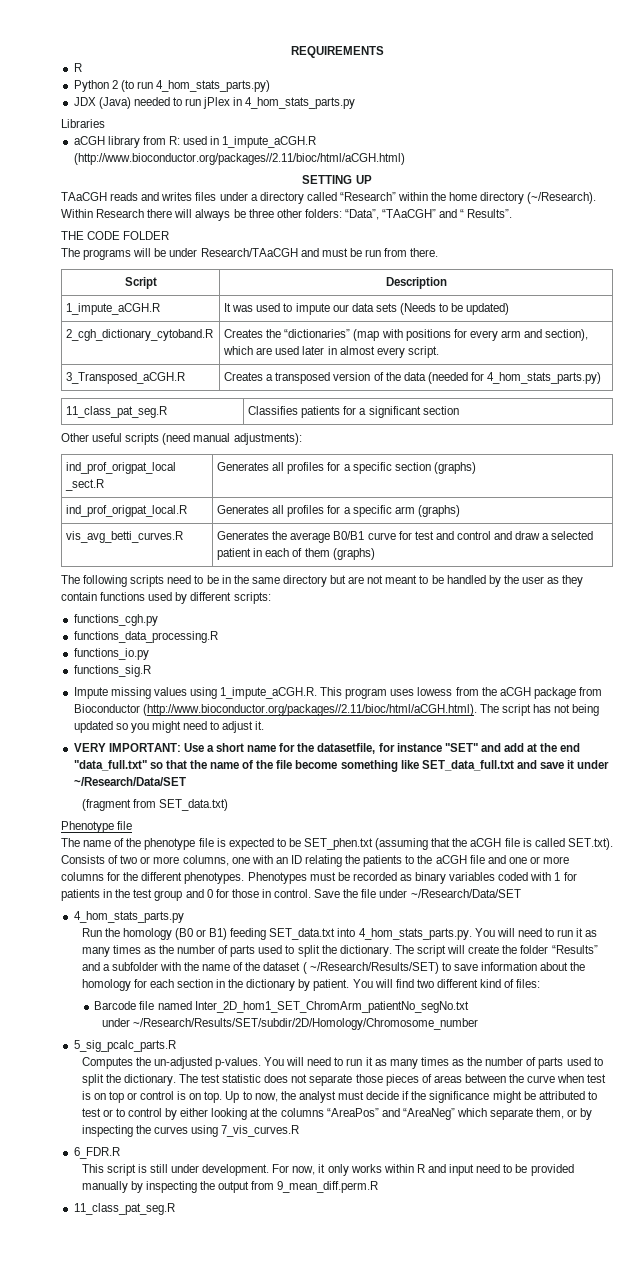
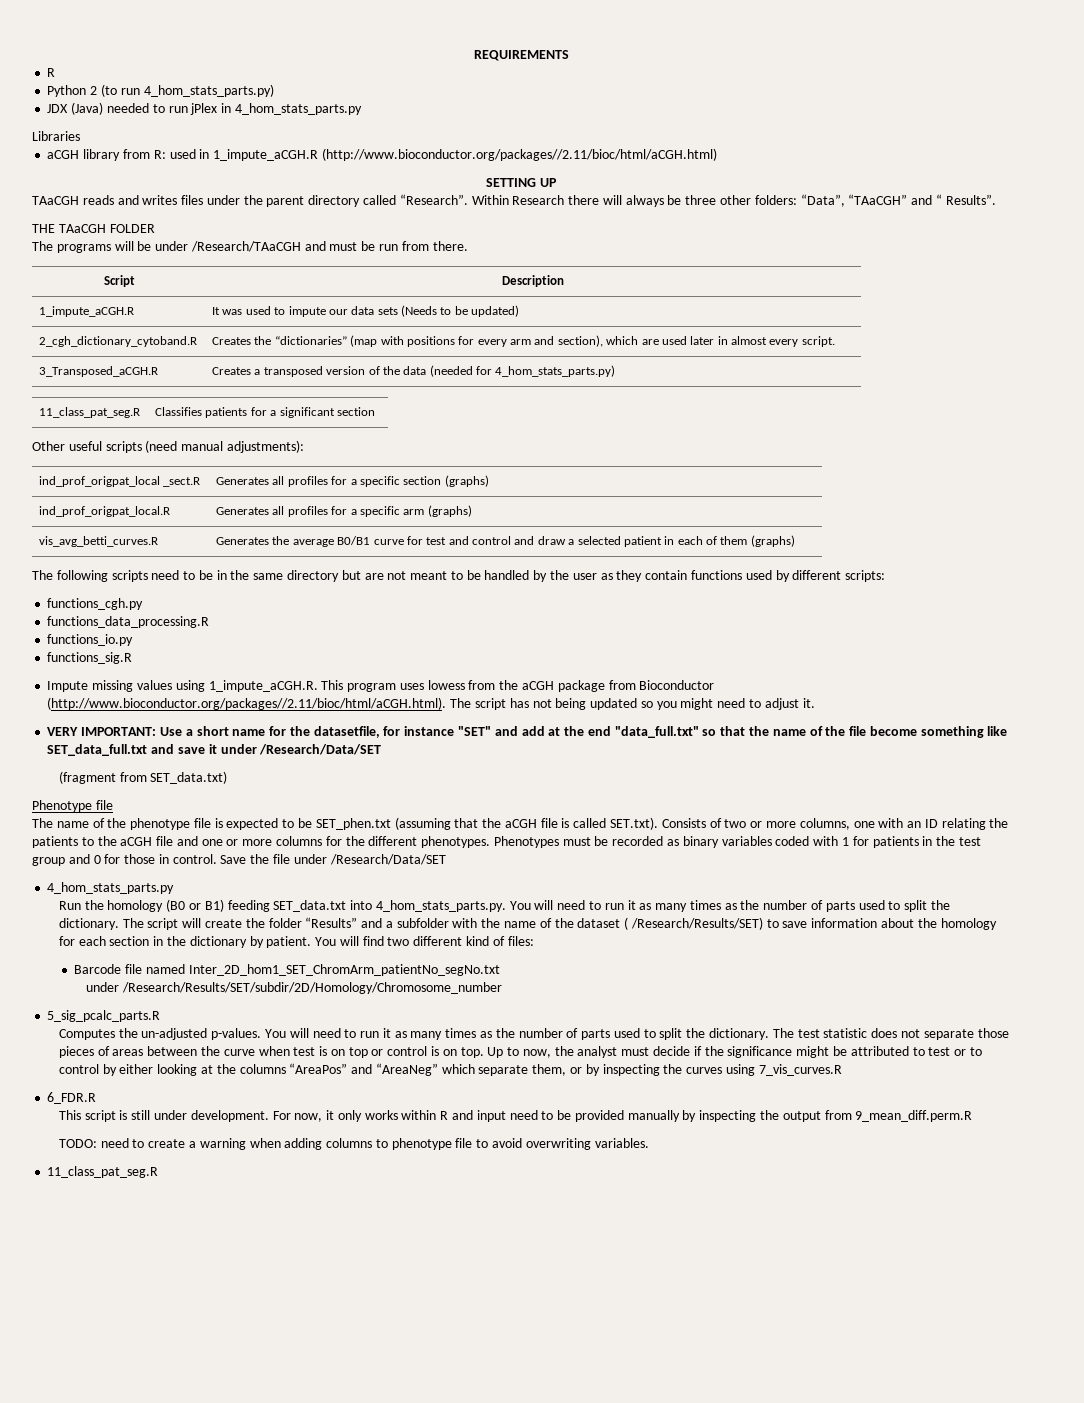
[250,192,597,204] a directory called “Research” within the home directory (~/Research). -> [243,194,468,207] the parent directory called “Research”.
[87,231,121,240] CODE -> [58,224,106,233] TAaCGH
[200,248,298,257] Research/TAaCGH -> [190,241,301,252] /Research/TAaCGH
[73,777,186,786] ~/Research/Data/SET -> [259,744,382,755] /Research/Data/SET
[410,889,521,898] ~/Research/Data/SET -> [329,854,446,865] /Research/Data/SET
[309,962,439,974] ~/Research/Results/SET) -> [630,917,763,930] /Research/Results/SET)
[133,1018,479,1030] ~/Research/Results/SET/subdir/2D/Homology/Chromosome_number -> [121,982,502,994] /Research/Results/SET/subdir/2D/Homology/Chromosome_number
(379, 1187) none -> [58,1138,649,1150] // TODO: need to create a warning when adding columns to phenotype file to avoid overwriting variables.

